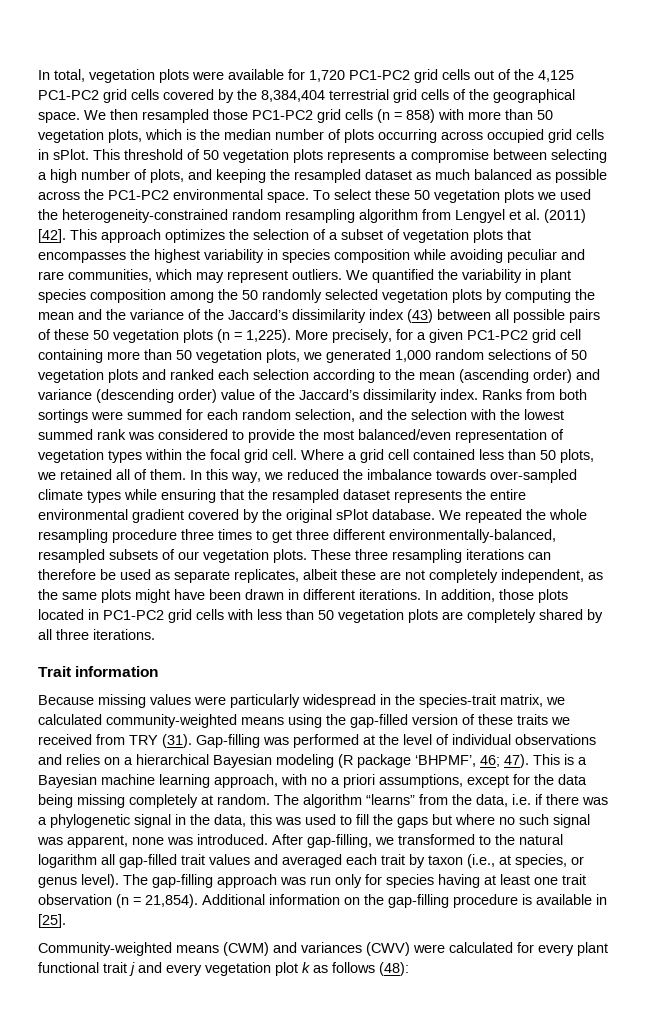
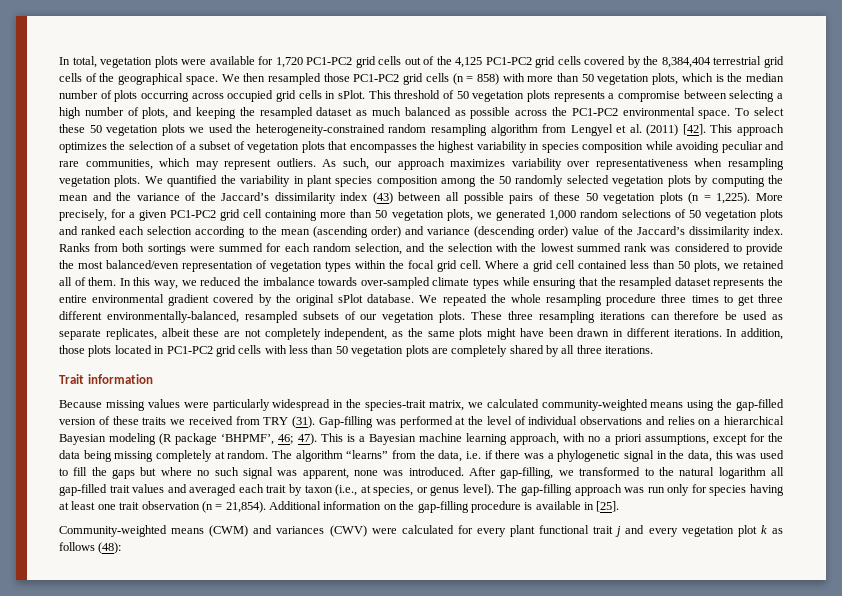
(342, 274) none -> [322,158,784,170] [59,175,141,187] As such, our approach maximizes variability over representativeness when resampling vegetation plots.

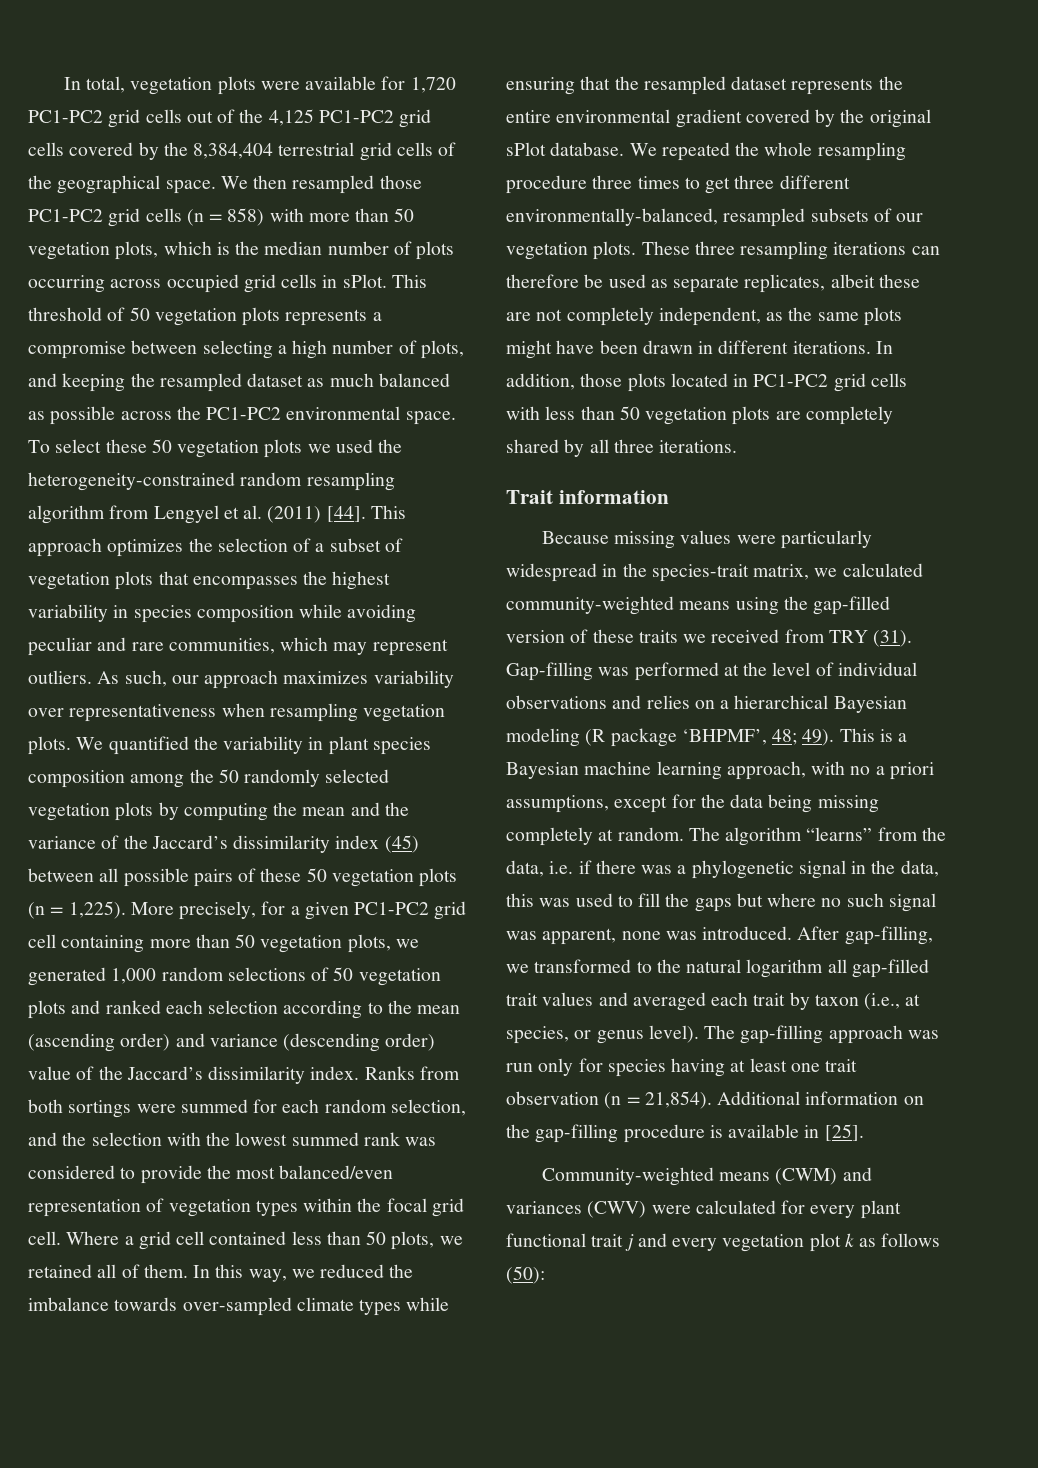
[682,124,706,135] [42]. -> [326,506,366,522] [44].
[372,192,393,204] (43) -> [384,835,419,853] (45)
[278,433,317,445] 46; 47). -> [772,729,835,746] 48; 49).
[98,542,122,554] (48): -> [506,1266,545,1284] (50):

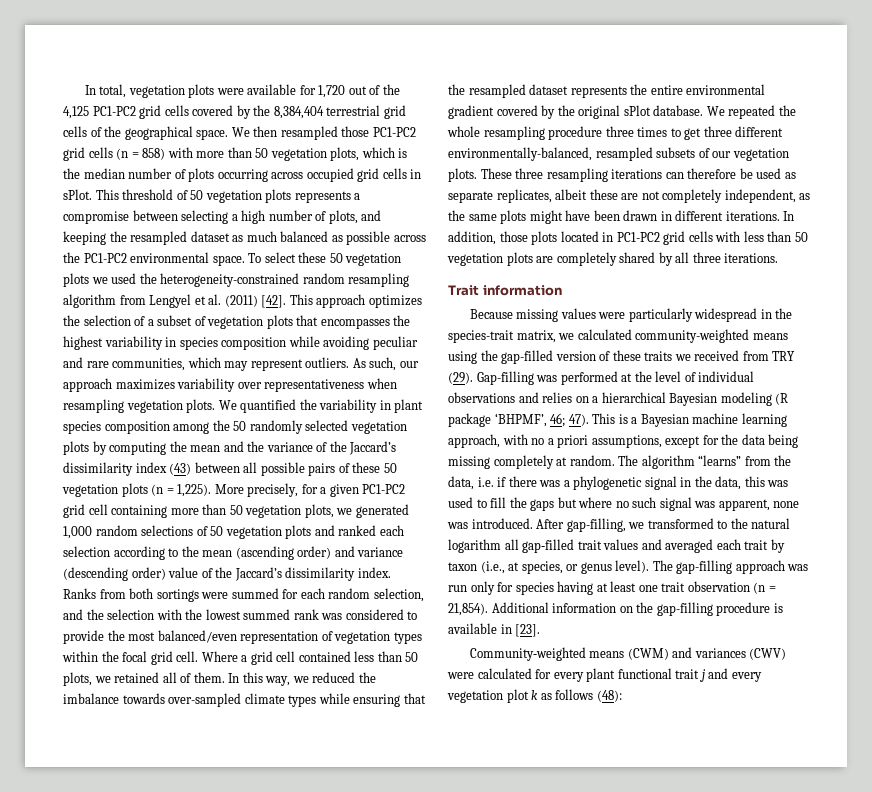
[28,109,182,128] PC1-PC2 grid cells -> (346, 91) none
[326,506,366,522] [44]. -> [261,295,287,308] [42].
[384,835,419,853] (45) -> [169,463,192,475] (43)
[873,630,913,647] (31). -> [448,372,473,384] (29).
[772,729,835,746] 48; 49). -> [550,413,589,427] 46; 47).
[824,1124,864,1141] [25]. -> [515,624,541,637] [23].
[506,1266,545,1284] (50): -> [596,690,622,702] (48):

